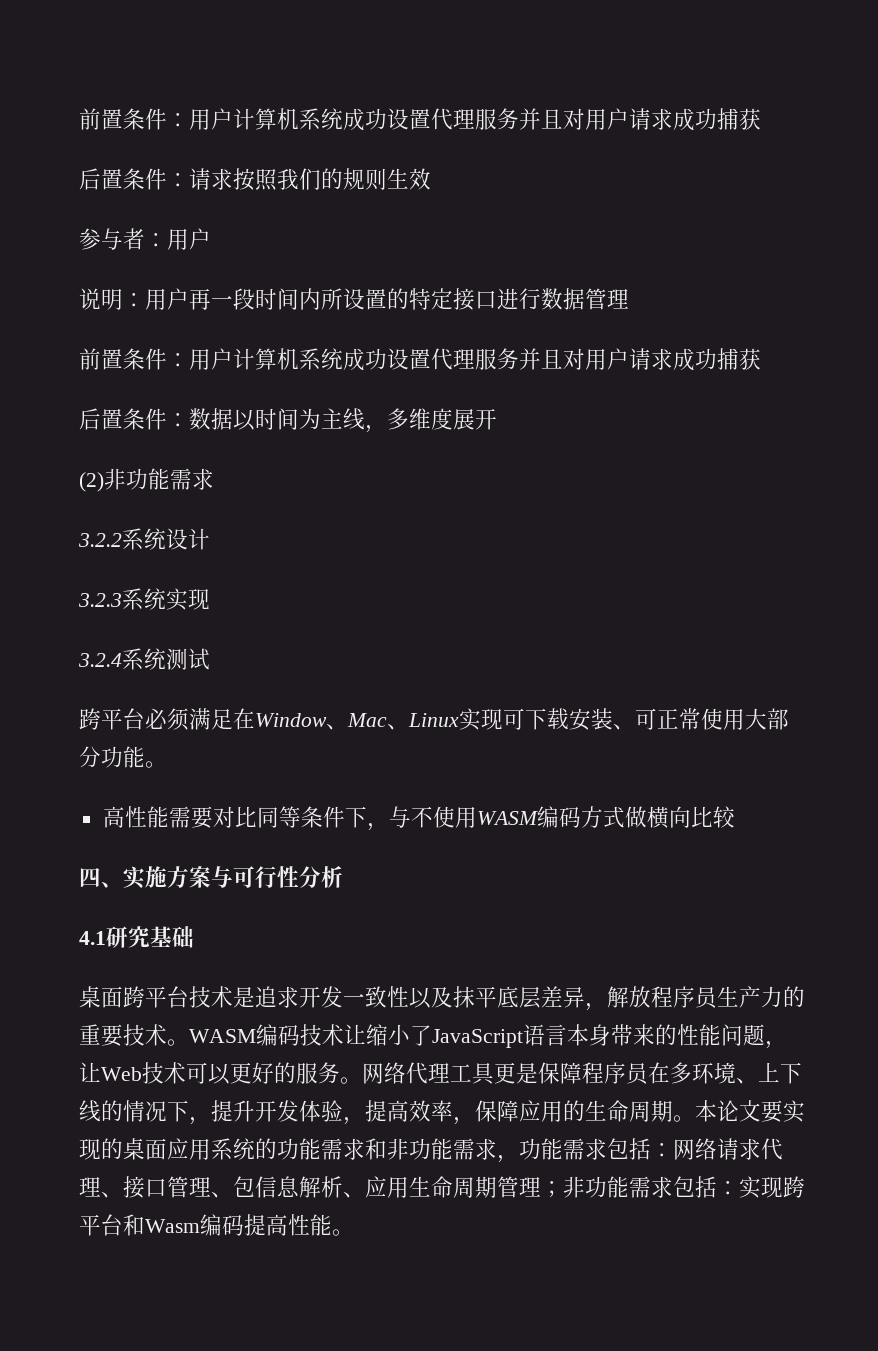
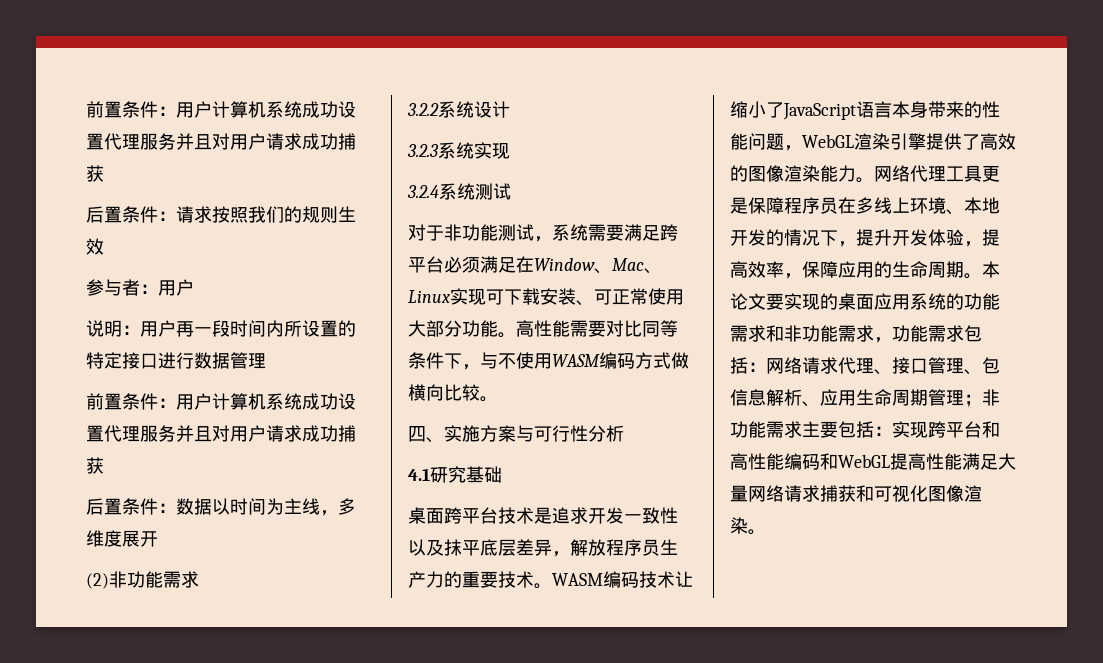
(210, 659) none -> [408,224,660,242] 对于非功能测试，系统需要满足
(167, 764) // -> (516, 335) none
(735, 817) none -> [480,396,498,402] 。
[79,1062,340,1085] 让Web技术可以更好的服务 -> [802,133,1016,150] [730,165,856,182] WebGL渲染引擎提供了高效的图像渲染能力
[692,1062,802,1084] [79,1100,101,1122] 环境、上下线 -> [874,197,1000,215] [730,229,766,246] 线上环境、本地开发
(673, 1187) none -> [802,421,838,438] 主要
[145,1214,332,1236] Wasm编码提高性能 -> [730,453,1016,470] [730,485,982,502] [730,517,748,534] 高性能编码和WebGL提高性能满足大量网络请求捕获和可视化图像渲染

